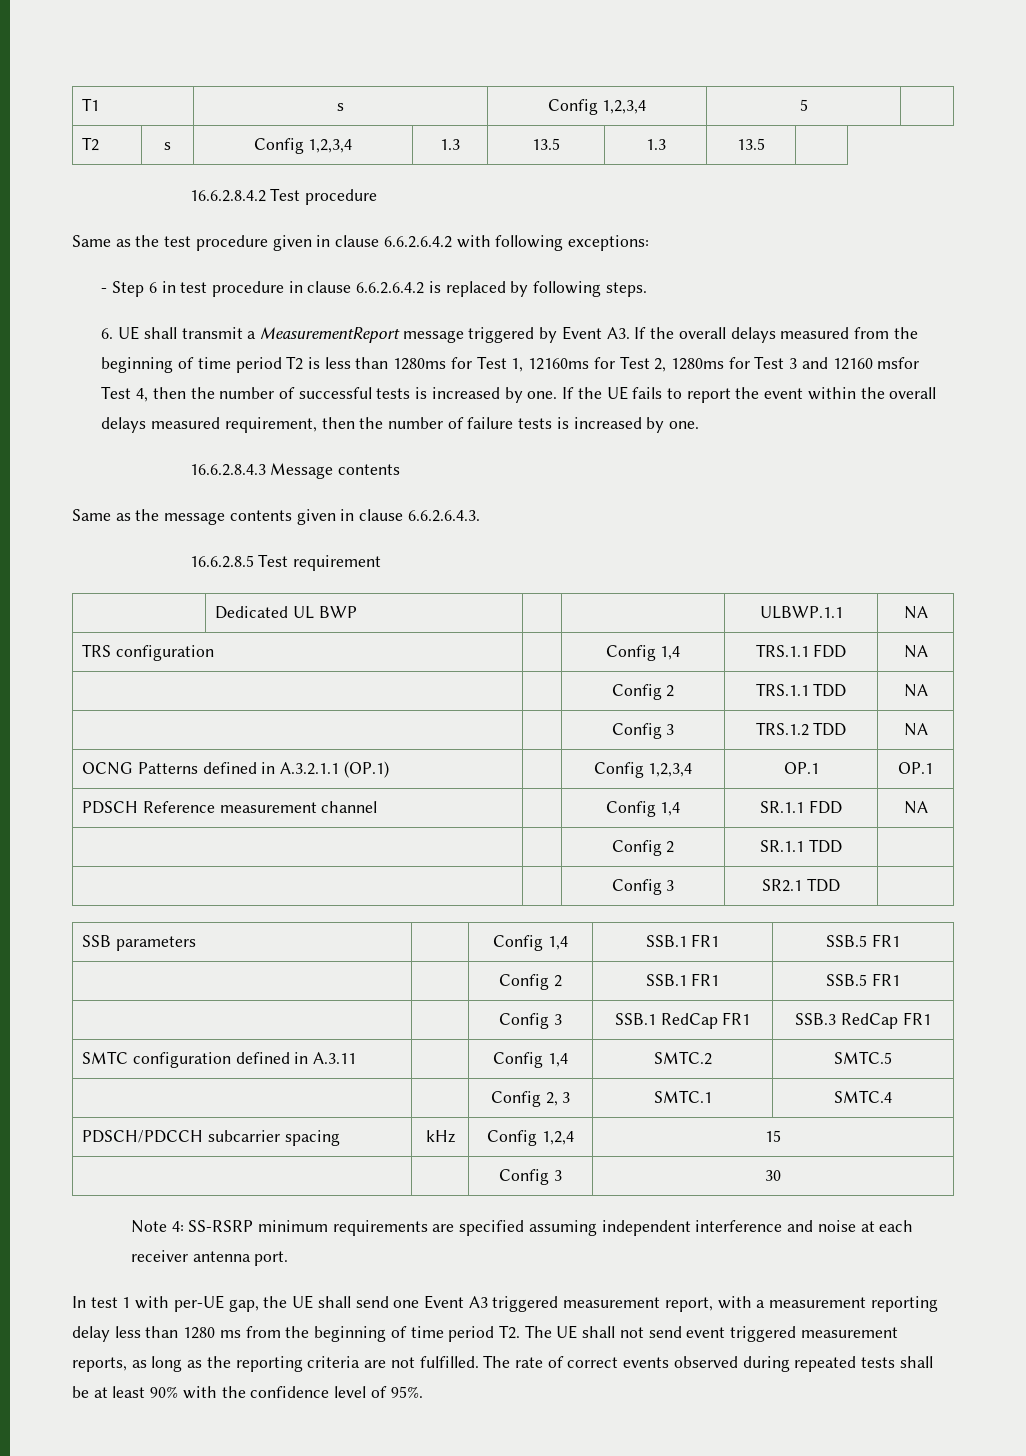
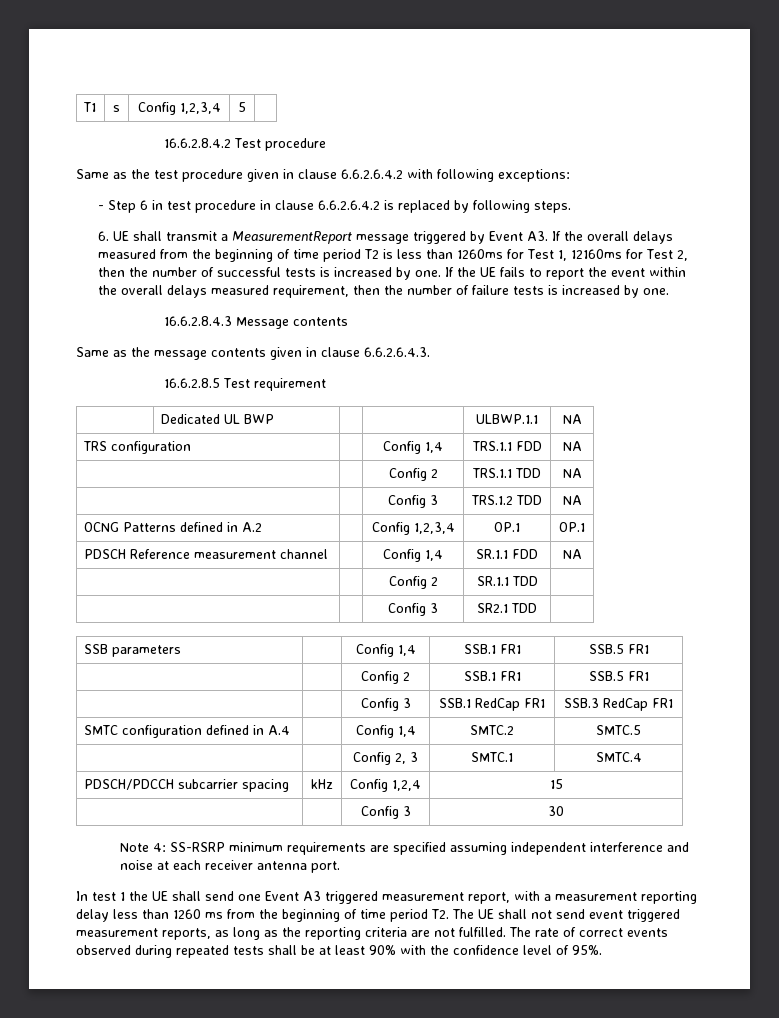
[82,137,100,151] [164,142,171,150] [253,138,353,154] [440,139,460,150] [532,138,560,150] [645,139,666,150] [737,138,765,150] // T2 | s | Config 1,2,3,4 | 1.3 | 13.5 | 1.3 | 13.5 | -> (246, 107) none
[393,358,447,370] 1280ms -> [457,249,504,259] 1260ms
[671,356,920,370] [101,386,149,402] 1280ms for Test 3 and 12160 msfor Test 4, -> (689, 255) none
[280,761,389,778] A.3.2.1.1 (OP.1) -> [241,522,262,532] A.2
[313,1052,357,1064] A.3.11 -> [267,725,290,735] A.4
[135,1295,259,1312] with per-UE gap, -> (125, 896) none
[183,1327,216,1339] 1280 -> [173,909,201,919] 1260

